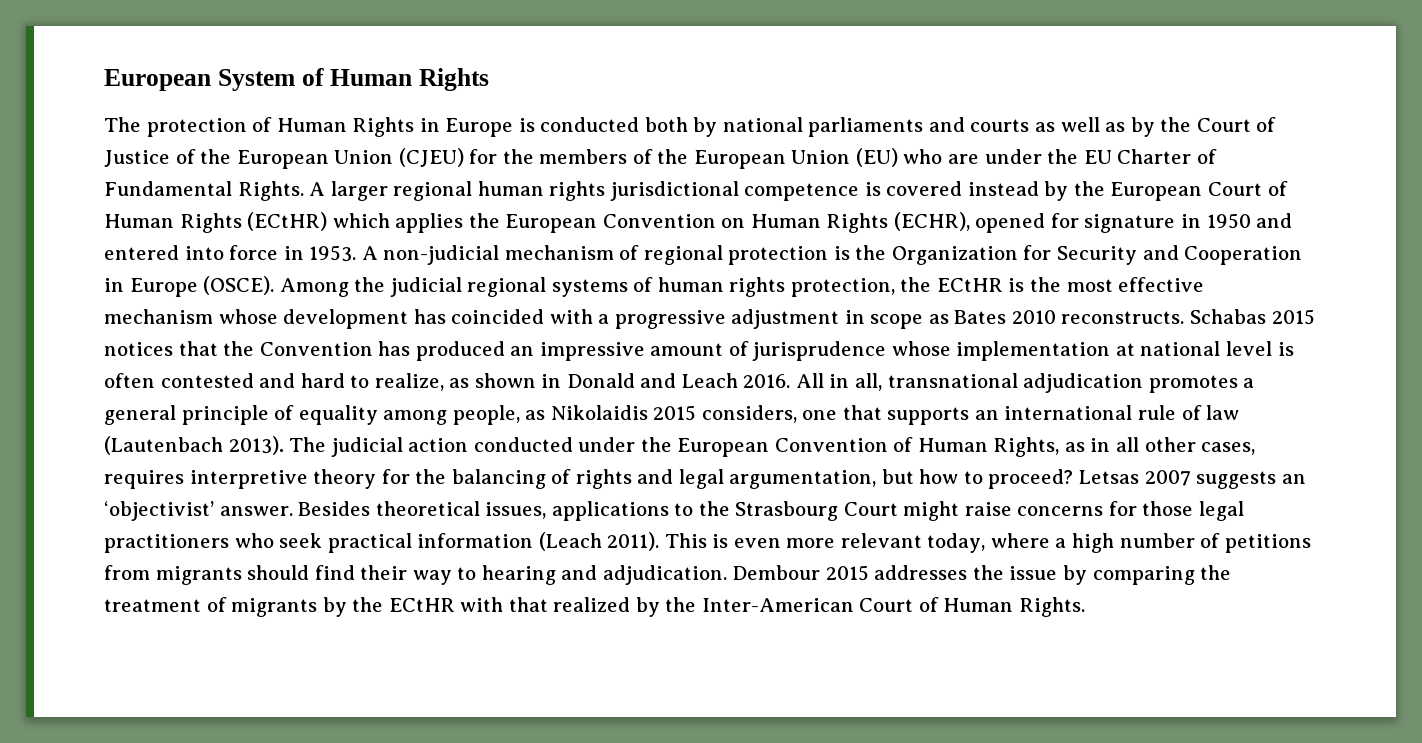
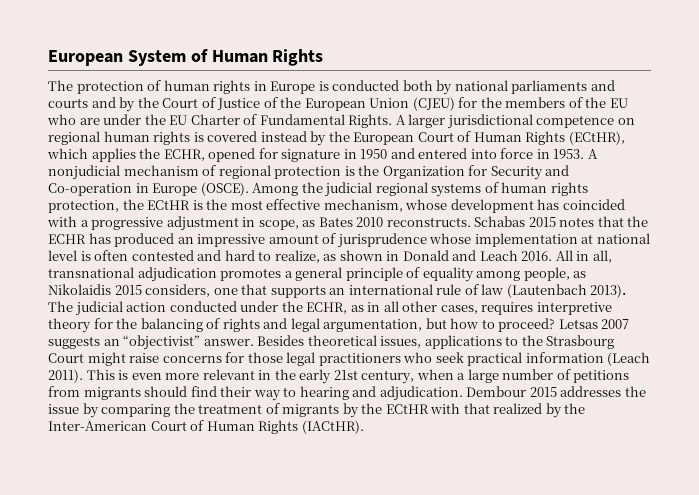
[276,117,415,137] Human Rights -> [163,80,251,94] human rights
[1035,117,1126,132] as well as -> [91,97,116,108] and
[693,148,898,169] European Union (EU) -> [609,98,628,108] EU
(388, 191) none -> [446,114,635,129] jurisdictional competence on
[609,181,860,201] jurisdictional competence -> (191, 138) none
[247,212,328,231] (ECtHR) -> [568,131,625,145] (ECtHR),
[505,212,970,233] European Convention on Human Rights (ECHR), -> [163,149,205,161] ECHR,
[383,245,500,265] non-judicial -> [48,165,120,180] nonjudicial
[1184,246,1303,265] Cooperation -> [48,183,132,196] Co-operation
[104,309,213,324] mechanism -> [323,199,403,212] mechanism,
[870,314,924,329] scope -> [258,220,299,230] scope,
[104,342,173,356] notices -> [559,217,595,227] notes
[259,342,373,356] Convention -> [48,234,86,244] ECHR
[677,437,1060,457] European Convention of Human Rights, -> [306,302,348,314] ECHR,
[104,501,214,521] ‘objectivist’ -> [123,335,201,350] “objectivist”
[927,533,1115,553] today, where a high -> [258,369,499,384] in the early 21st century, when a large
[1019,597,1086,617] Rights. -> [258,420,364,434] Rights (IACtHR).

